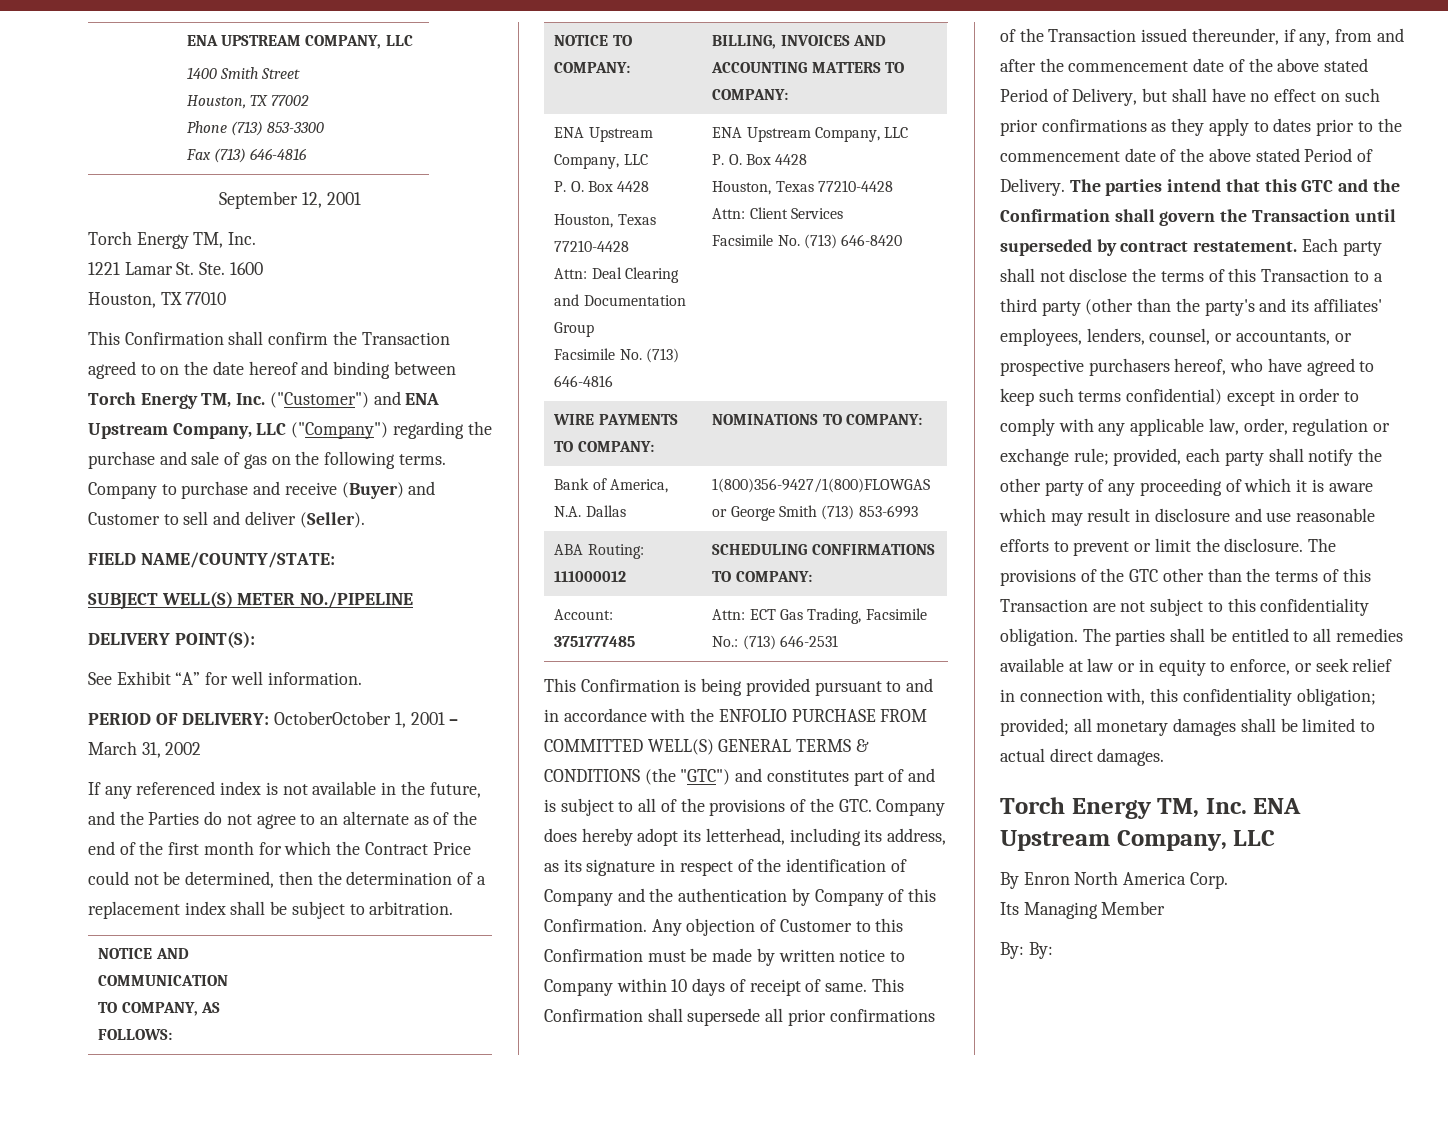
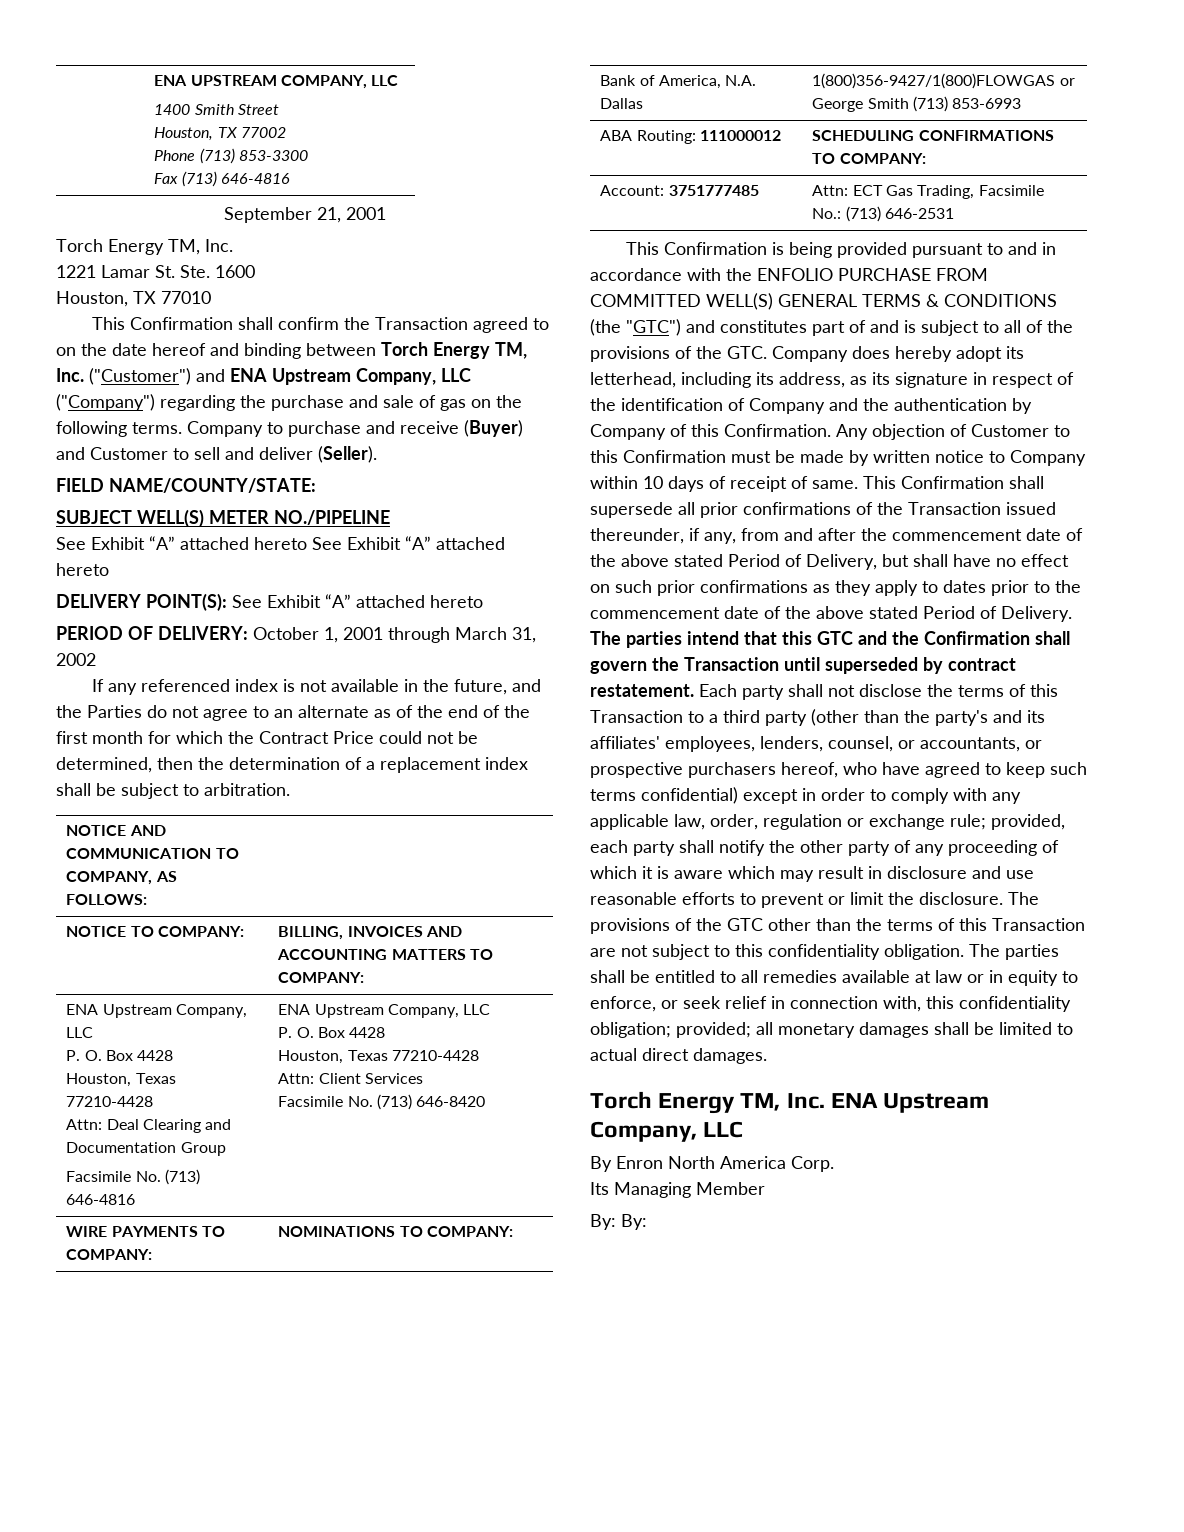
[302,192,322,208] 12, -> [316,207,341,223] 21,
[88,631,255,648] [88,671,362,685] // DELIVERY POINT(S): // See Exhibit “A” for well information. -> [56,536,505,550] [56,563,109,576] [56,593,483,611] // See Exhibit “A” attached hereto See Exhibit “A” attached hereto // DELIVERY POINT(S): See Exhibit “A” attached hereto
[274,711,392,725] OctoberOctober -> [253,627,319,640] October
[449,719,459,725] – -> [388,627,450,643] through

